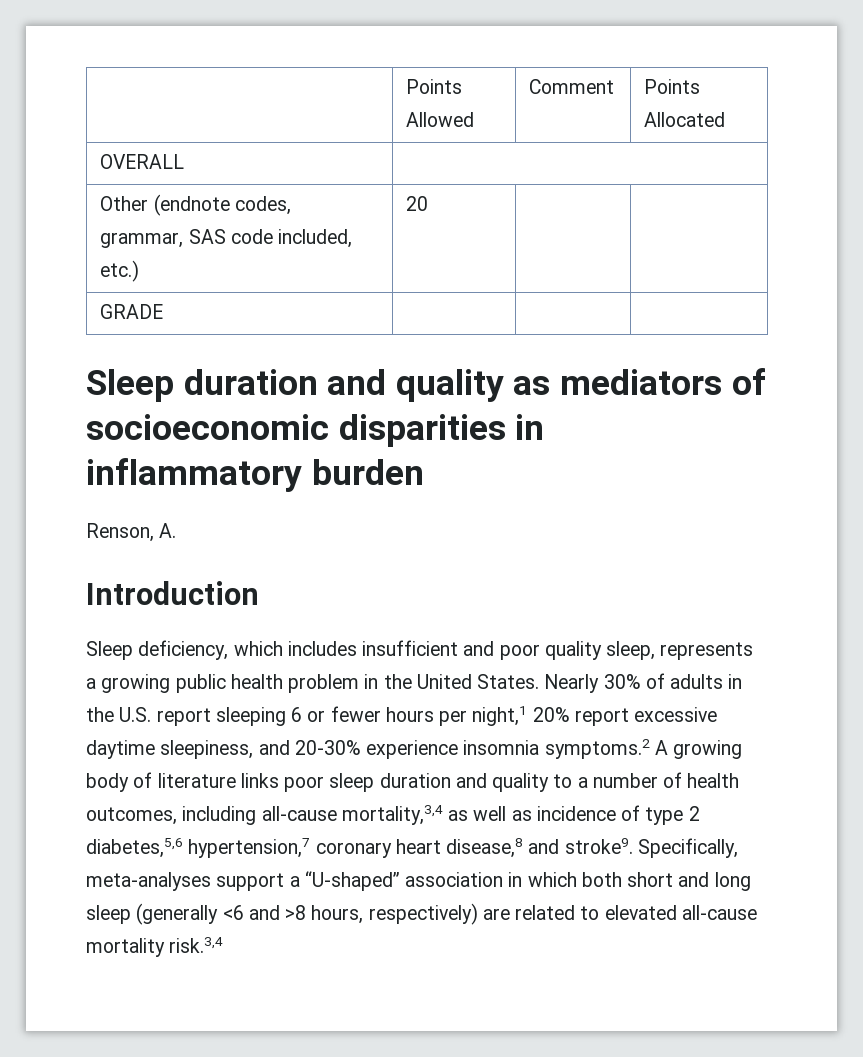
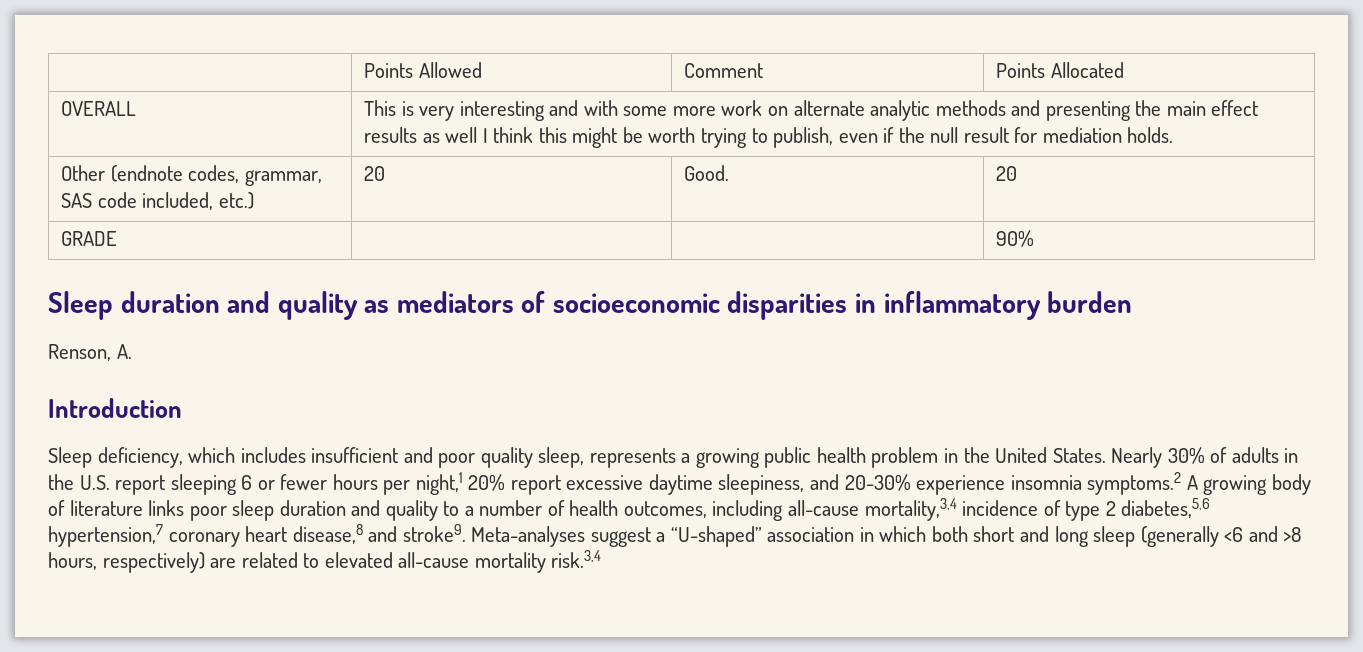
(185, 161) none -> [364,100,1259,121] [364,127,1174,148] This is very interesting and with some more work on alternate analytic methods and presenting the main effect results as well I think this might be worth trying to publish, even if the null result for mediation holds.
(429, 203) | -> [684,165,730,181] [996,166,1018,181] Good. | 20
(164, 311) none -> [996,230,1035,247] 90%
[448,806,532,821] as well as -> (957, 509) none
[637,838,738,858] [86,872,285,891] Specifically, meta-analyses support -> [471,526,651,547] Meta-analyses suggest

